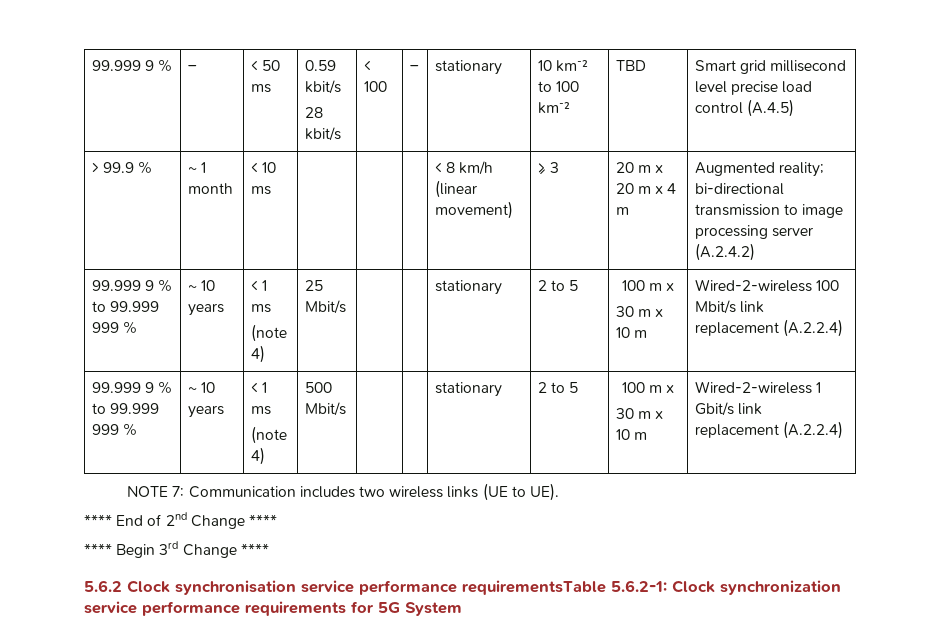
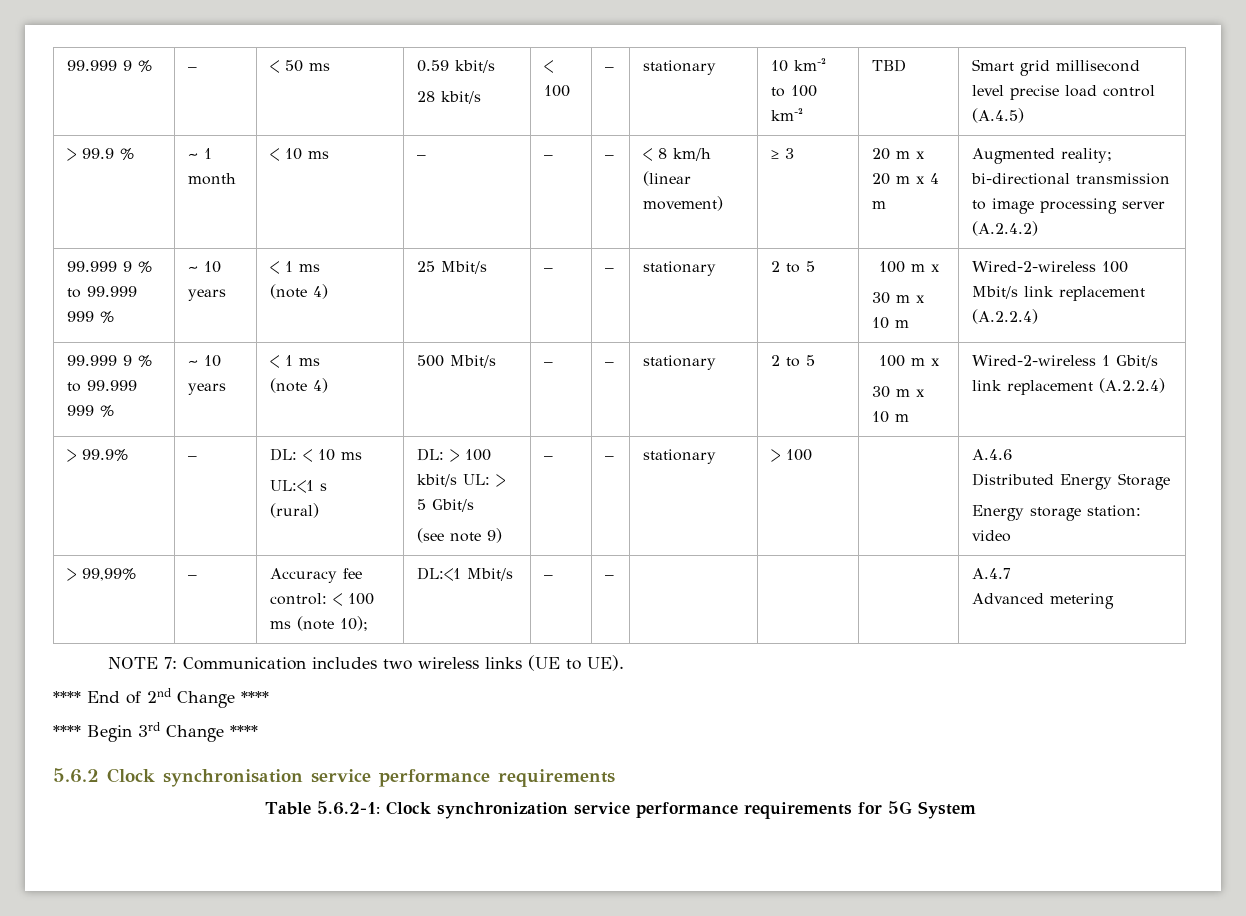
(271, 190) | | -> [416,155,426,159] [543,155,553,159] [604,155,614,159] – | – | –
(346, 307) | -> [543,268,553,272] [604,268,614,272] – | –
(346, 409) | -> [543,362,553,366] [604,362,614,366] – | –
(843, 430) none -> [66,449,128,462] [187,456,197,460] [269,448,362,462] [269,480,327,493] [269,503,319,518] [416,448,491,462] [416,474,505,487] [416,499,474,512] [416,528,502,543] [543,456,553,460] [604,456,614,460] [642,449,716,464] [770,449,812,462] [971,449,1012,460] [971,473,1170,490] [971,505,1141,521] [971,530,1011,542] [66,568,136,581] [187,575,197,579] [269,568,362,583] [269,593,374,606] [269,616,368,631] [416,567,513,581] [543,575,553,579] [604,575,614,579] [971,568,1011,579] [971,593,1114,609] // > 99.9% | – | DL: < 10 ms // UL:<1 s // (rural) | DL: > 100 kbit/s UL: > 5 Gbit/s // (see note 9) | – | – | stationary | > 100 | | A.4.6 // Distributed Energy Storage // Energy storage station: video // > 99,99% | – | Accuracy fee control: < 100 ms (note 10); | DL:<1 Mbit/s | – | – | | | | A.4.7 // Advanced metering
[462,580,606,595] requirementsTable -> [498,769,615,787] [264,802,311,815] requirements // Table

